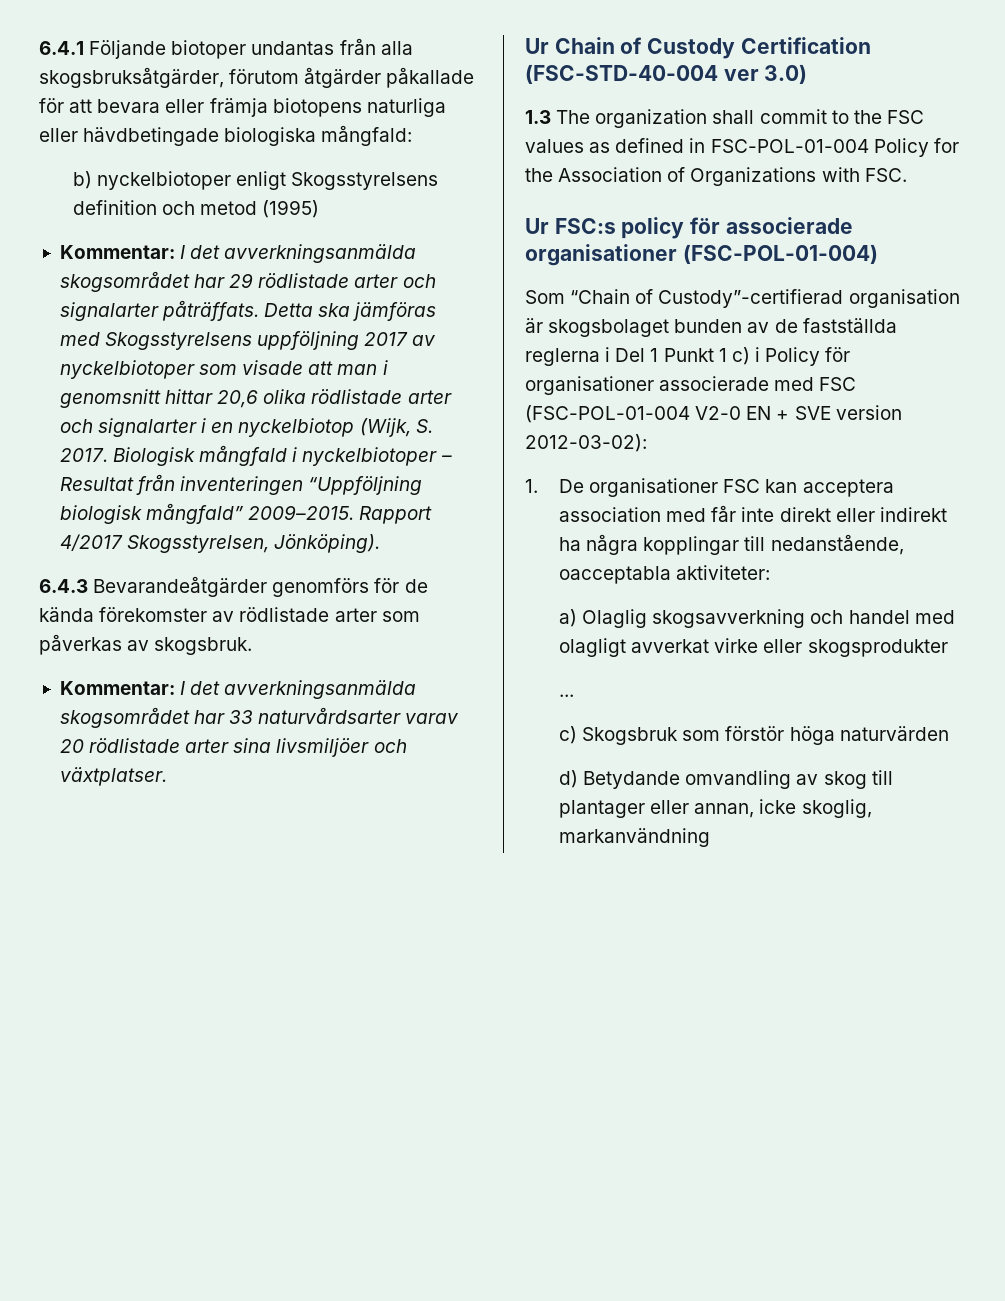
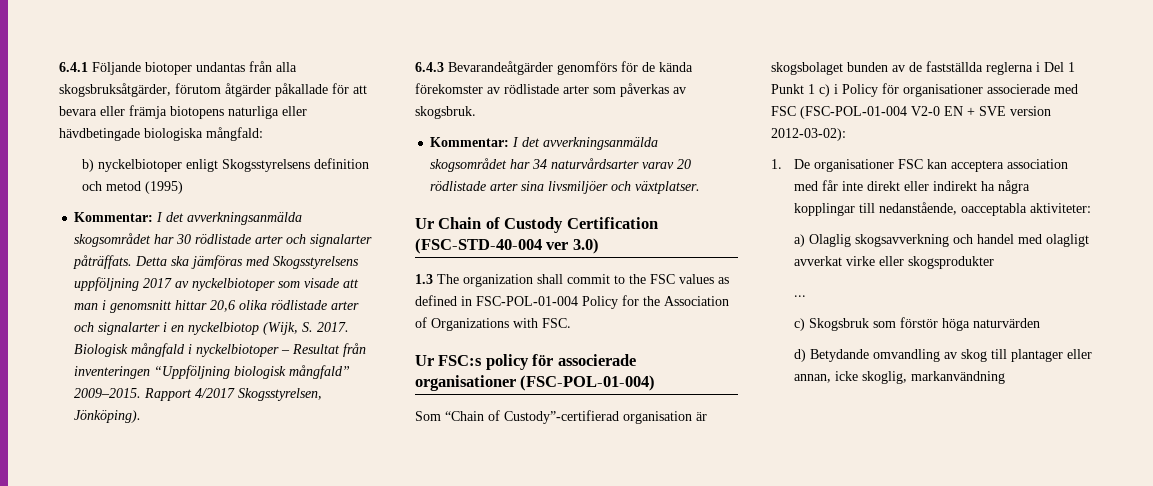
[229,273,254,288] 29 -> [176,234,192,244] 30
[229,710,254,724] 33 -> [532,159,548,169] 34

